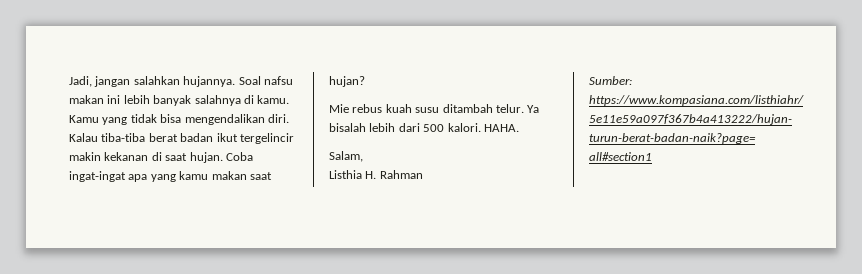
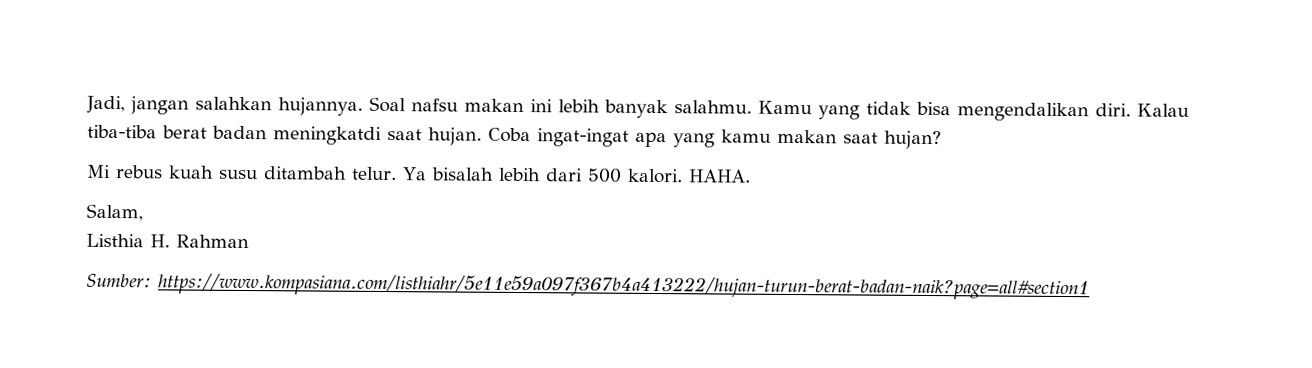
[194,95,290,106] salahnya di kamu. -> [674,100,752,114] salahmu.
[216,133,294,144] [69,152,162,161] ikut tergelincir makin kekanan di -> [273,126,382,145] meningkatdi
[329,104,349,113] Mie -> [87,164,111,178] Mi

